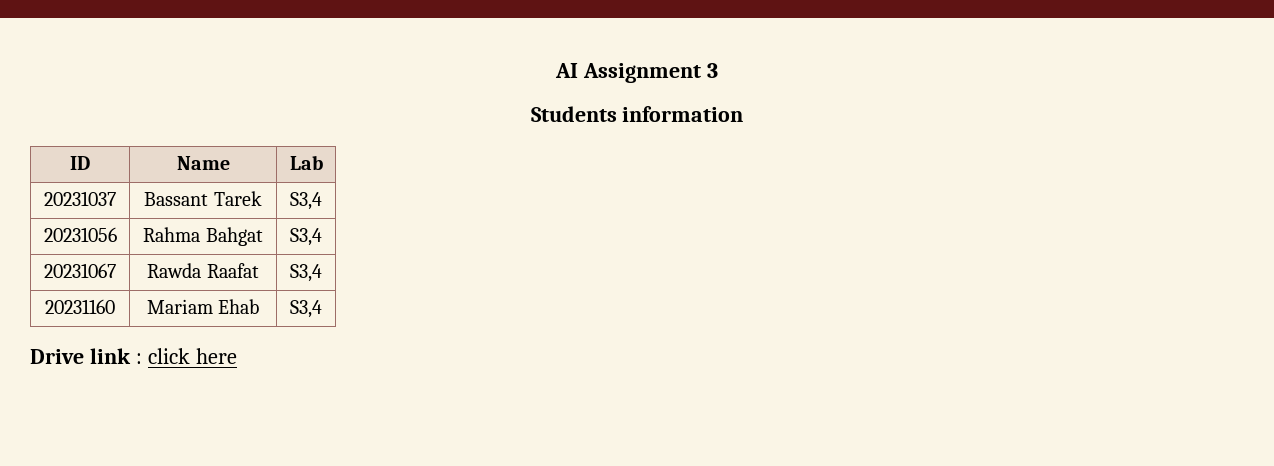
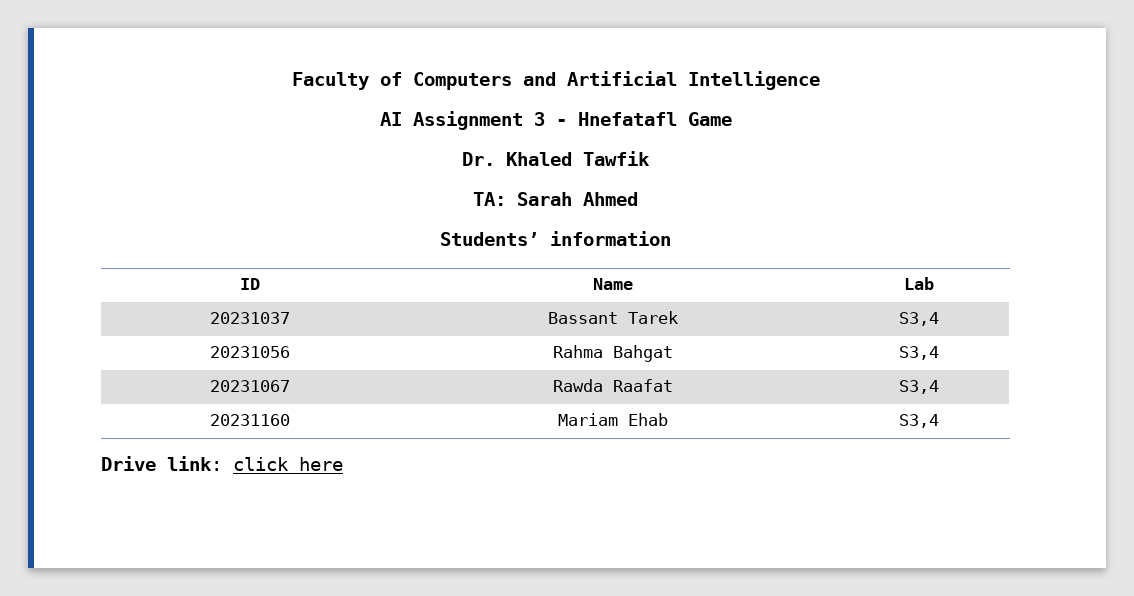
[555,63,718,83] [530,106,617,122] AI Assignment 3 // Students -> [291,71,820,90] [379,111,732,130] [462,151,650,166] [473,192,638,206] [440,232,539,246] Faculty of Computers and Artificial Intelligence // AI Assignment 3 - Hnefatafl Game // Dr. Khaled Tawfik // TA: Sarah Ahmed // Students’
[89,348,142,364] link : -> [167,456,222,471] link:

